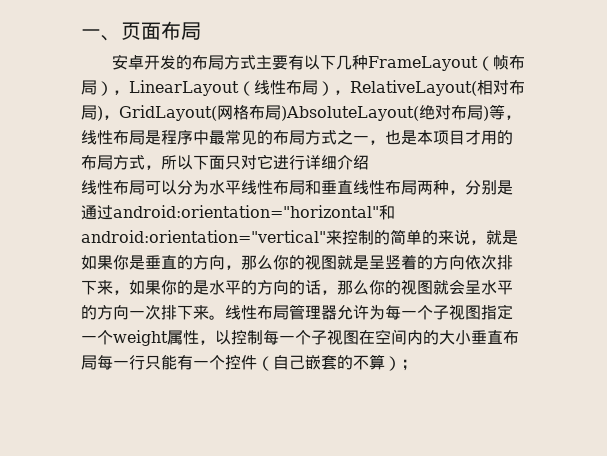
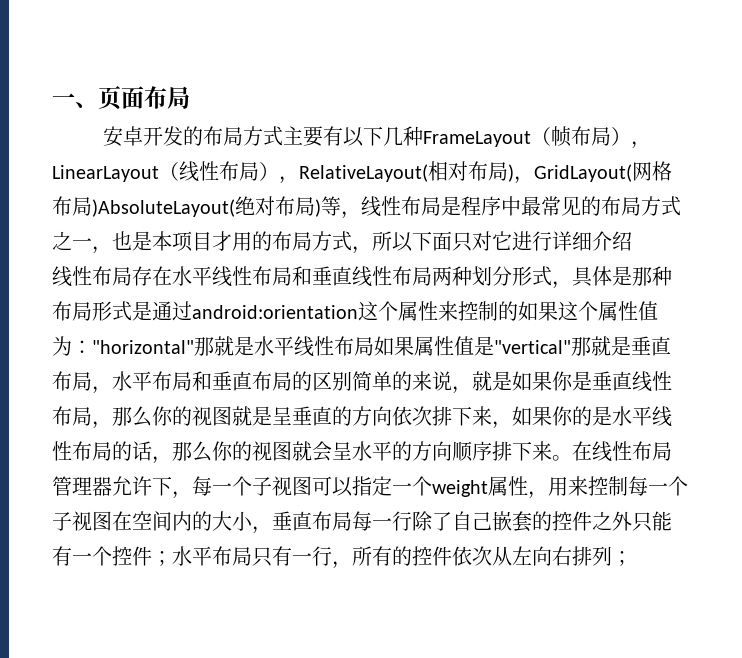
[145,180,209,195] 可以分为 -> [132,266,172,286] 存在
[449,180,513,195] [81,205,395,220] [81,230,390,245] ，分别是通过android:orientation="horizontal"和android:orientation="vertical"来控制的 -> [472,266,672,289] [52,301,658,321] [52,336,671,357] [52,371,352,394] 划分形式，具体是那种布局形式是通过android:orientation这个属性来控制的如果这个属性值为："horizontal"那就是水平线性布局如果属性值是"vertical"那就是垂直布局，水平布局和垂直布局的区别
[177,255,225,270] 的方向 -> [632,371,672,392] [52,406,92,426] 线性布局
[385,254,417,270] 竖着 -> [292,406,332,426] 垂直
[241,280,289,295] 的方向 -> [652,406,672,427] [52,441,112,461] 线性布局
[129,304,161,320] 一次 -> [452,441,492,462] 顺序
(225, 317) none -> [572,441,592,461] 在
[369,304,481,320] 为每一个子视图 -> [152,476,353,499] 下，每一个子视图可以
[215,330,231,345] 以 -> [548,476,588,496] 用来
(471, 337) none -> [252,526,272,534] ，
[145,354,401,371] 只能有一个控件（自己嵌套的不算） -> [412,511,672,532] [52,546,612,569] 除了自己嵌套的控件之外只能有一个控件；水平布局只有一行，所有的控件依次从左向右排列

